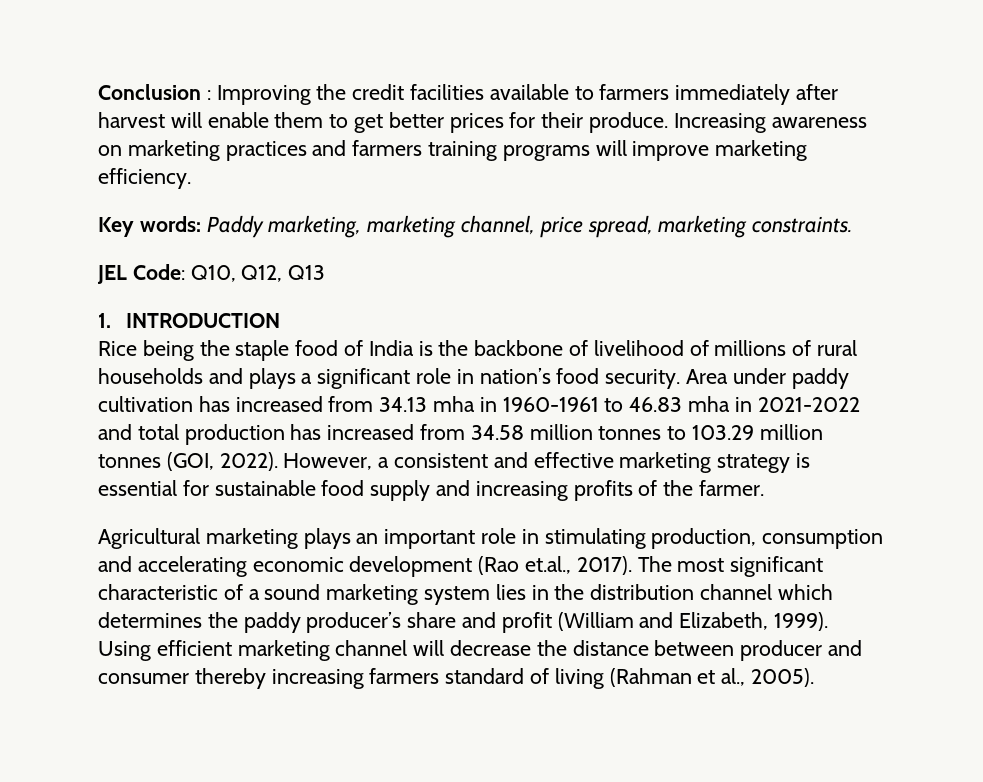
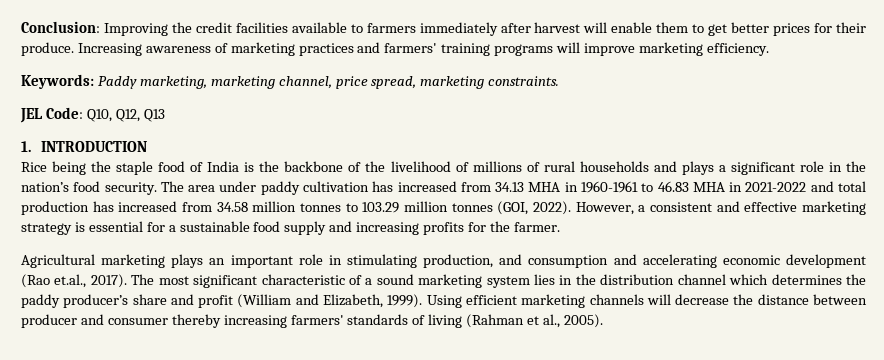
[98,84,211,100] Conclusion : -> [21,21,100,33] Conclusion:
[98,145,122,156] on -> [214,43,228,53] of
[352,140,423,156] farmers -> [384,43,438,53] farmers'
[98,216,201,237] Key words: -> [21,74,94,89] Keywords:
(589, 348) none -> [365,161,386,172] the
(474, 376) none -> [845,161,866,172] the
[686,369,729,384] Area -> [160,181,216,192] The area
[433,396,476,412] mha -> [528,182,561,192] MHA
[688,396,731,412] mha -> [692,182,725,192] MHA
(209, 488) none -> [168,225,176,232] a
[638,480,658,496] of -> [468,222,487,232] for
(757, 538) none -> [499,254,523,265] and
[335,640,408,656] channel -> [589,294,644,305] channels
[369,668,525,684] farmers standard -> [290,314,409,325] farmers' standards

